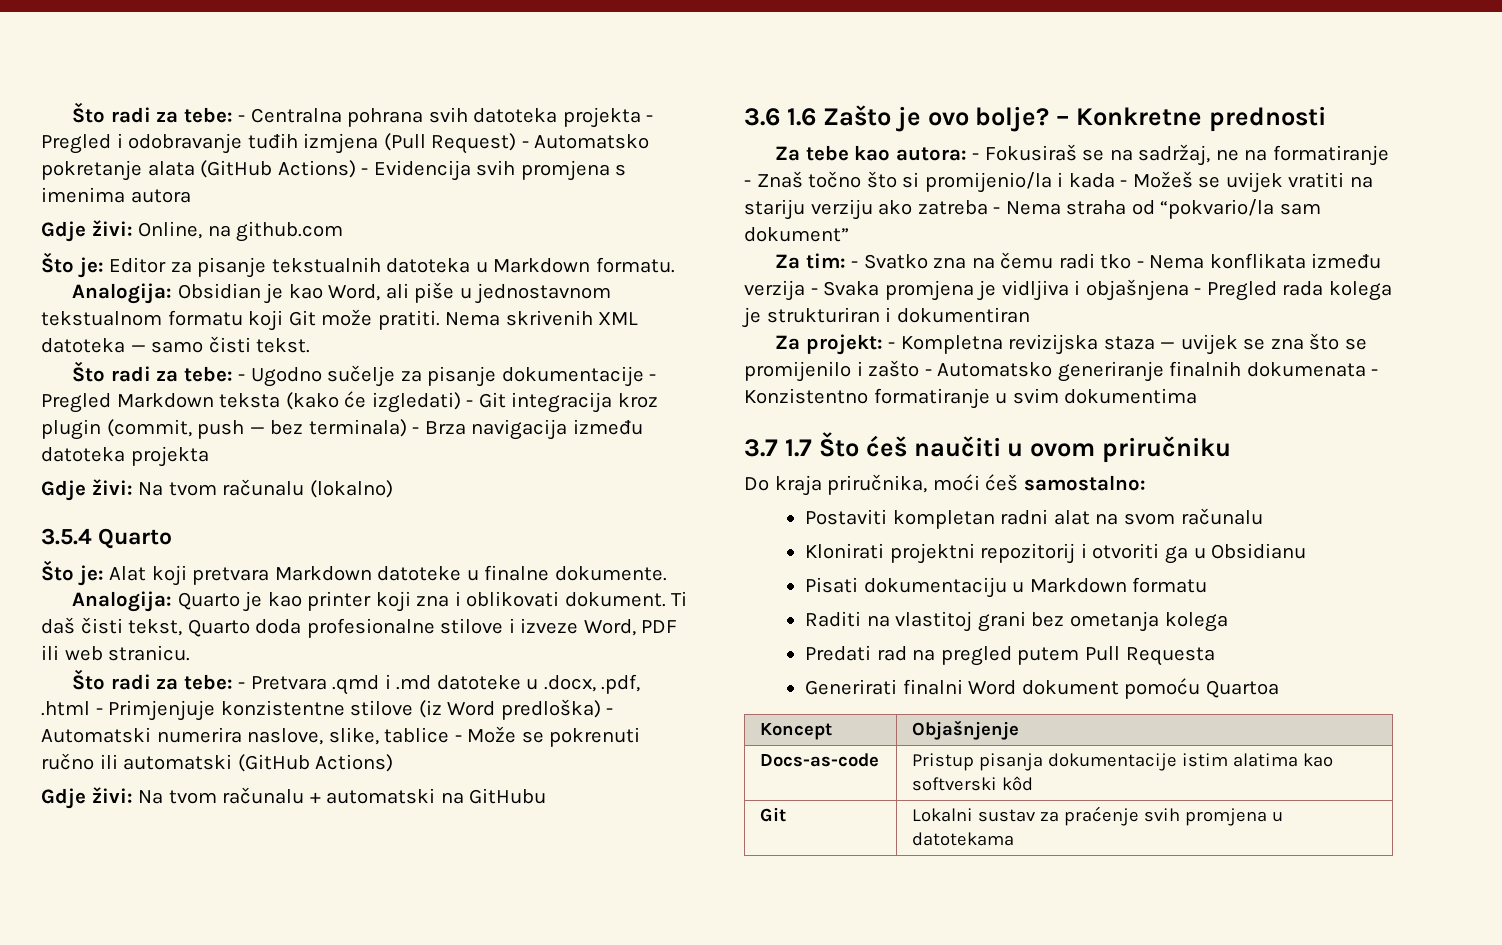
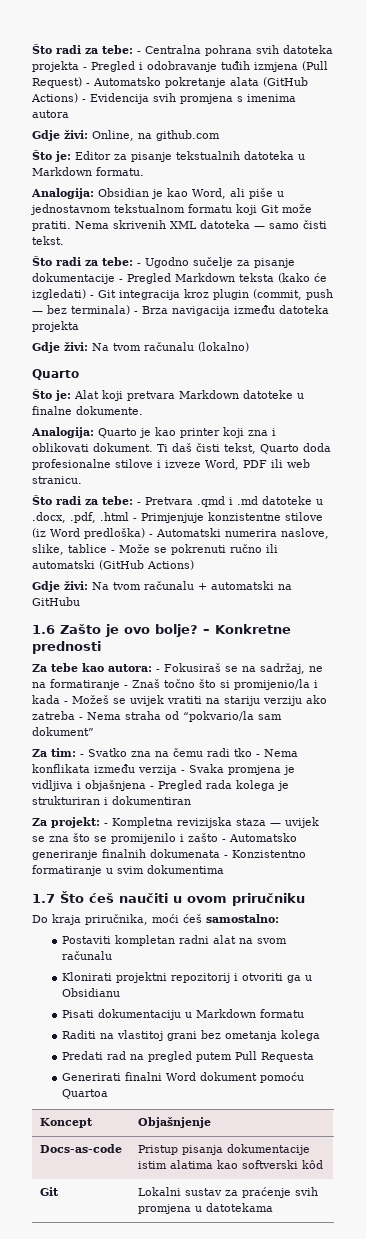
[41,528,92,545] 3.5.4 -> (249, 347) none
[744,108,780,126] 3.6 -> (80, 601) none
[744,439,778,457] 3.7 -> (224, 869) none

